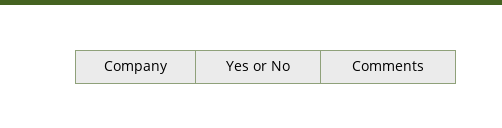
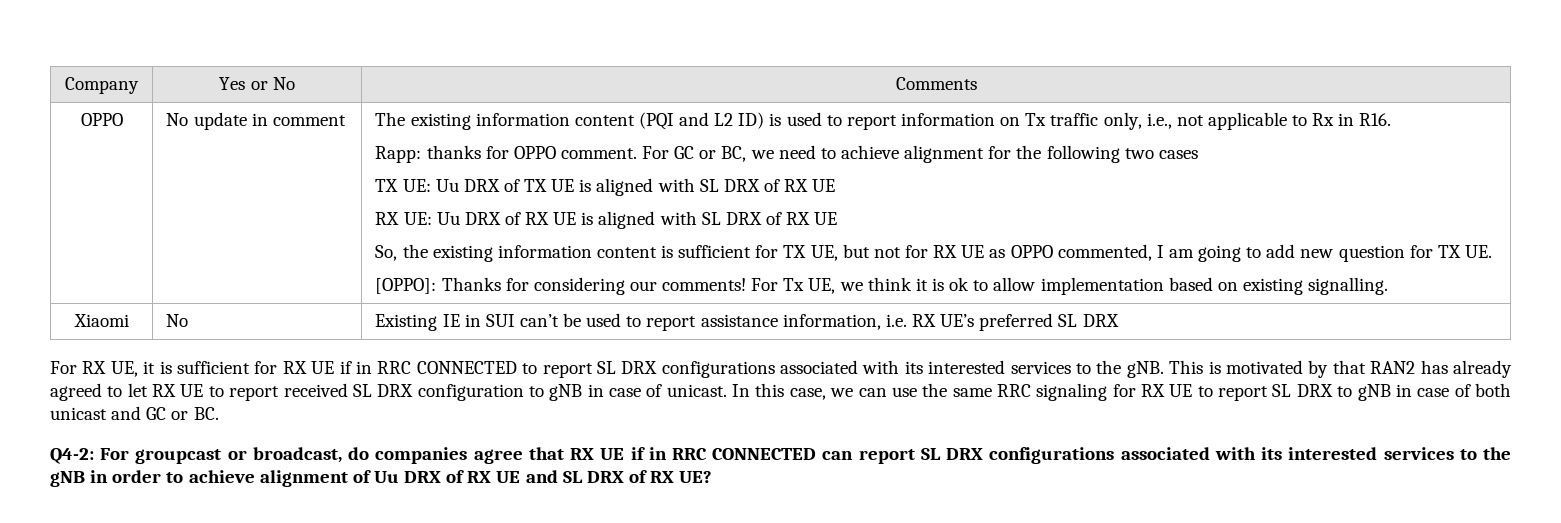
(424, 66) none -> [80,113,123,126] [166,112,346,130] [375,112,1392,130] [375,145,1198,163] [375,178,836,196] [375,211,838,229] [375,244,1492,262] [375,277,1389,295] [73,314,129,327] [166,314,189,327] [375,313,1119,331] [50,360,1513,378] [50,383,1512,401] [50,406,219,420] [50,447,1512,464] [50,470,713,487] // OPPO | No update in comment | The existing information content (PQI and L2 ID) is used to report information on Tx traffic only, i.e., not applicable to Rx in R16. // Rapp: thanks for OPPO comment. For GC or BC, we need to achieve alignment for the following two cases // TX UE: Uu DRX of TX UE is aligned with SL DRX of RX UE // RX UE: Uu DRX of RX UE is aligned with SL DRX of RX UE // So, the existing information content is sufficient for TX UE, but not for RX UE as OPPO commented, I am going to add new question for TX UE. // [OPPO]: Thanks for considering our comments! For Tx UE, we think it is ok to allow implementation based on existing signalling. // Xiaomi | No | Existing IE in SUI can’t be used to report assistance information, i.e. RX UE’s preferred SL DRX // For RX UE, it is sufficient for RX UE if in RRC CONNECTED to report SL DRX configurations associated with its interested services to the gNB. This is motivated by that RAN2 has already agreed to let RX UE to report received SL DRX configuration to gNB in case of unicast. In this case, we can use the same RRC signaling for RX UE to report SL DRX to gNB in case of both unicast and GC or BC. // Q4-2: For groupcast or broadcast, do companies agree that RX UE if in RRC CONNECTED can report SL DRX configurations associated with its interested services to the gNB in order to achieve alignment of Uu DRX of RX UE and SL DRX of RX UE?

